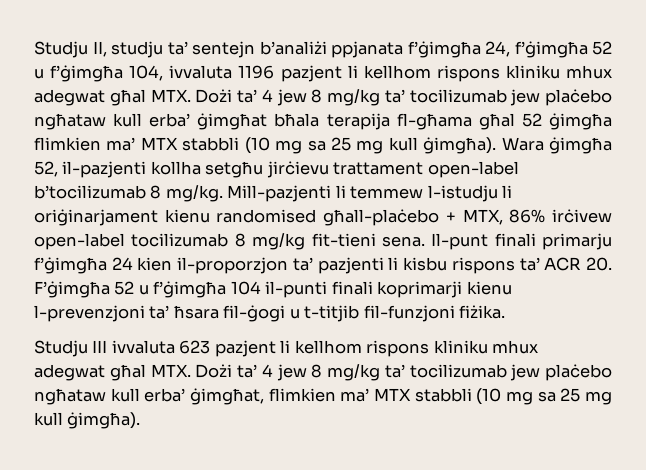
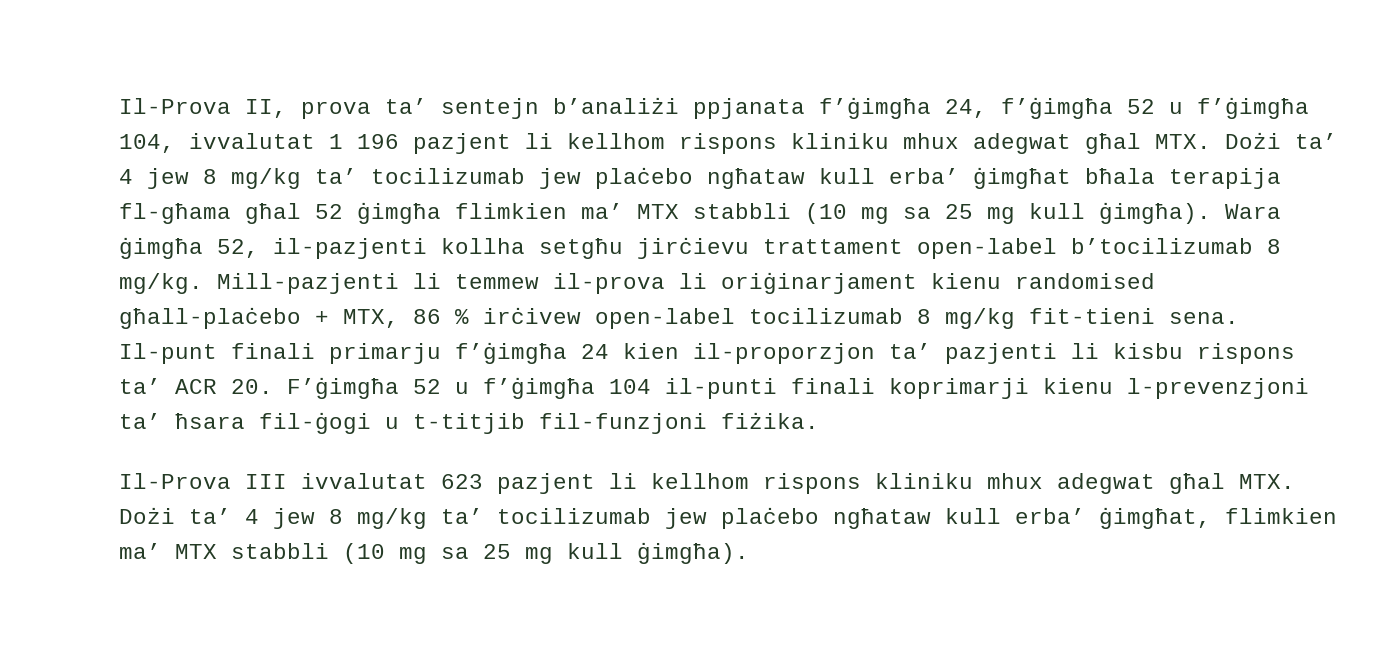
[34,41,163,58] Studju II, studju -> [119,98,371,119] Il-Prova II, prova
[169,65,275,79] ivvaluta 1196 -> [189,133,399,149] ivvalutat 1 196
[427,185,498,202] l-istudju -> [553,273,665,294] il-prova
[509,209,546,223] 86% -> [413,309,469,324] 86 %
[34,340,175,357] Studju III ivvaluta -> [119,473,427,489] Il-Prova III ivvalutat

